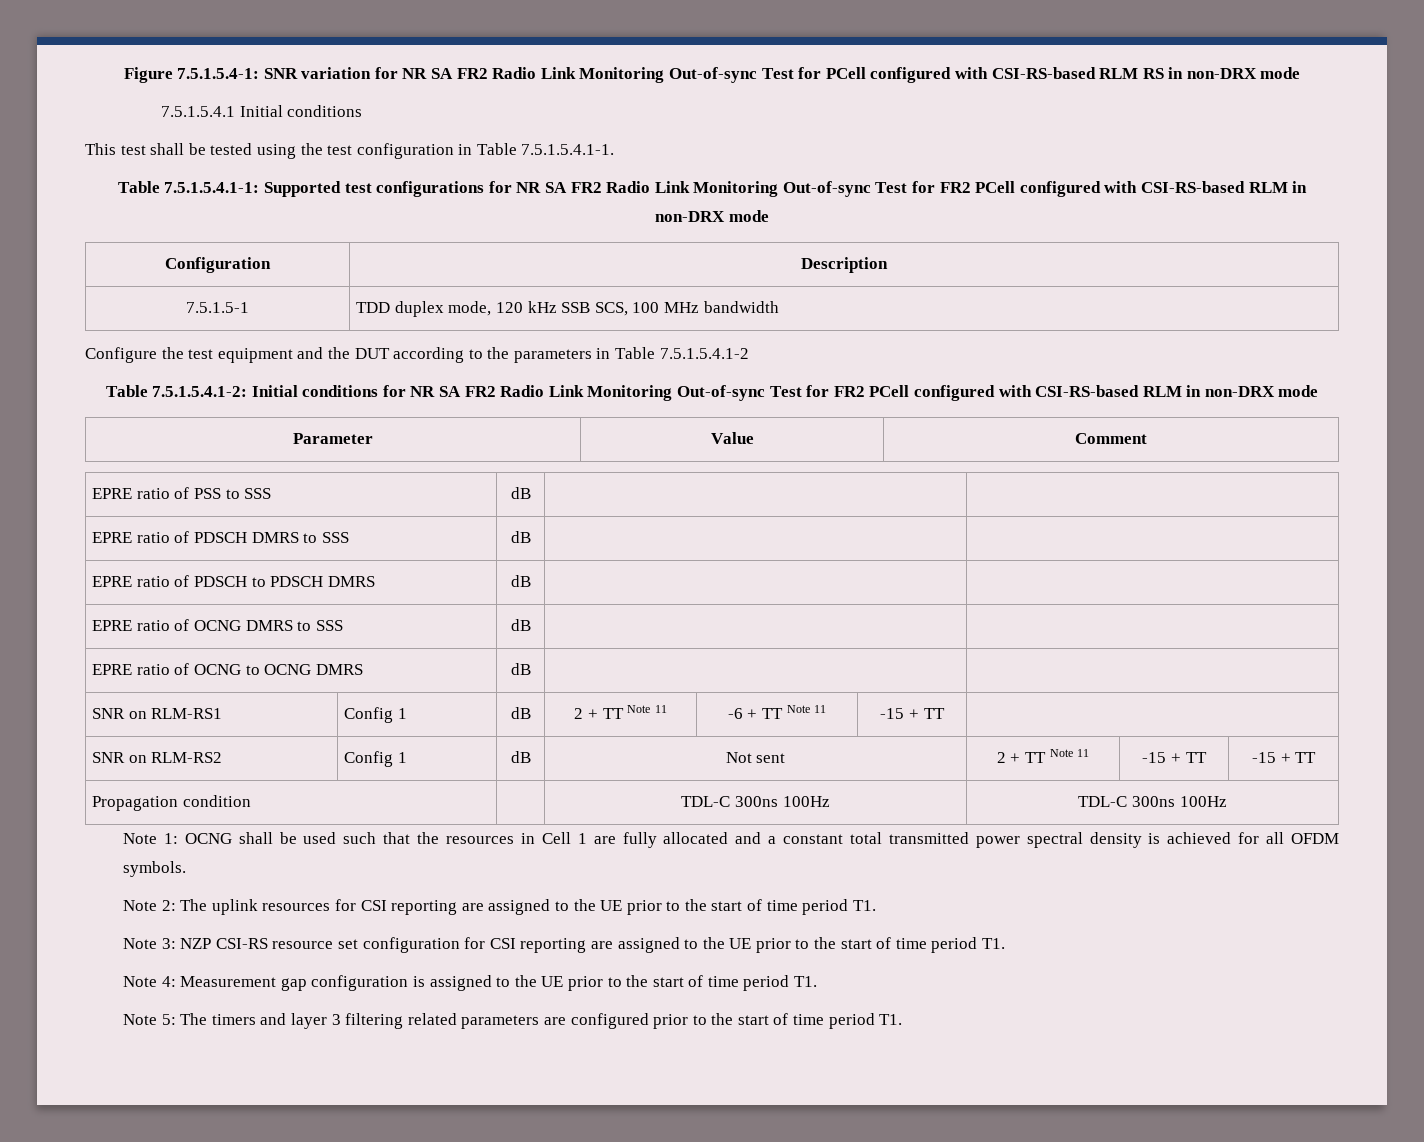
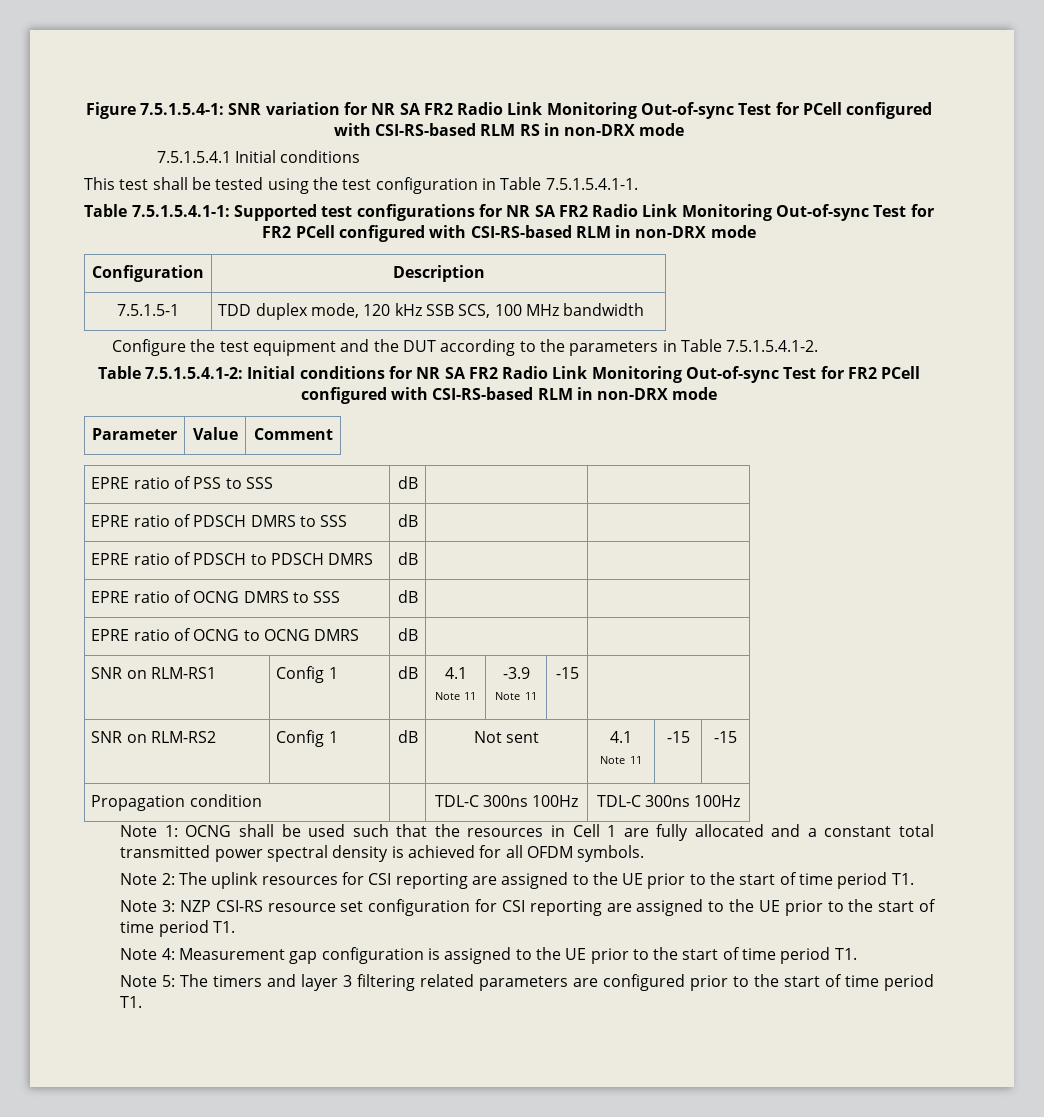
[659,348,749,359] 7.5.1.5.4.1-2 -> [726,340,819,352] 7.5.1.5.4.1-2.
[574,705,667,719] [727,705,827,719] [880,708,945,719] 2 + TT Note 11 | -6 + TT Note 11 | -15 + TT -> [444,667,467,679] [434,692,477,700] [502,667,530,679] [495,692,537,700] [555,667,579,679] 4.1 // Note 11 | -3.9 // Note 11 | -15
[996,749,1090,763] [1142,752,1207,763] [1251,752,1317,763] 2 + TT Note 11 | -15 + TT | -15 + TT -> [610,731,632,743] [600,756,642,764] [666,731,690,743] [714,731,737,743] 4.1 // Note 11 | -15 | -15

